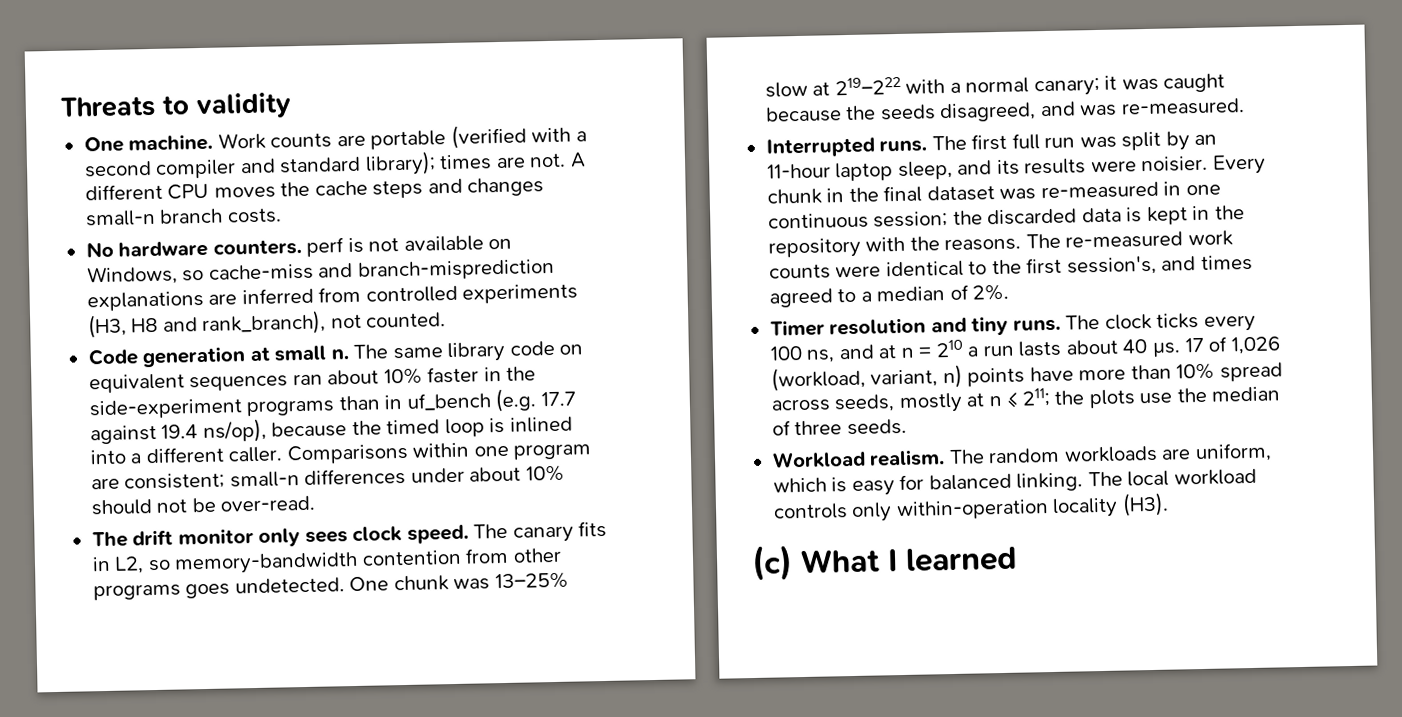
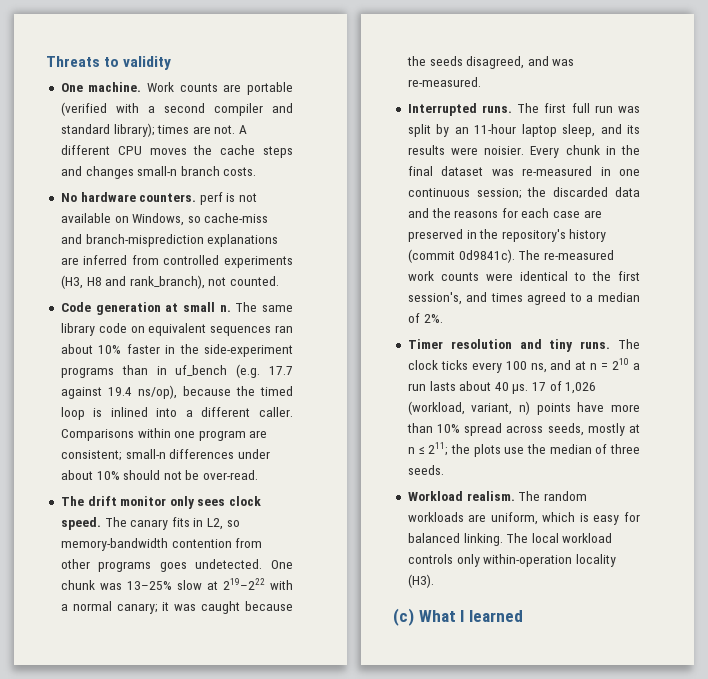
[1126,205,1245,226] [767,236,1022,259] is kept in the repository with the reasons. -> [407,208,602,218] [407,229,607,242] [407,249,515,263] and the reasons for each case are preserved in the repository's history (commit 0d9841c).

